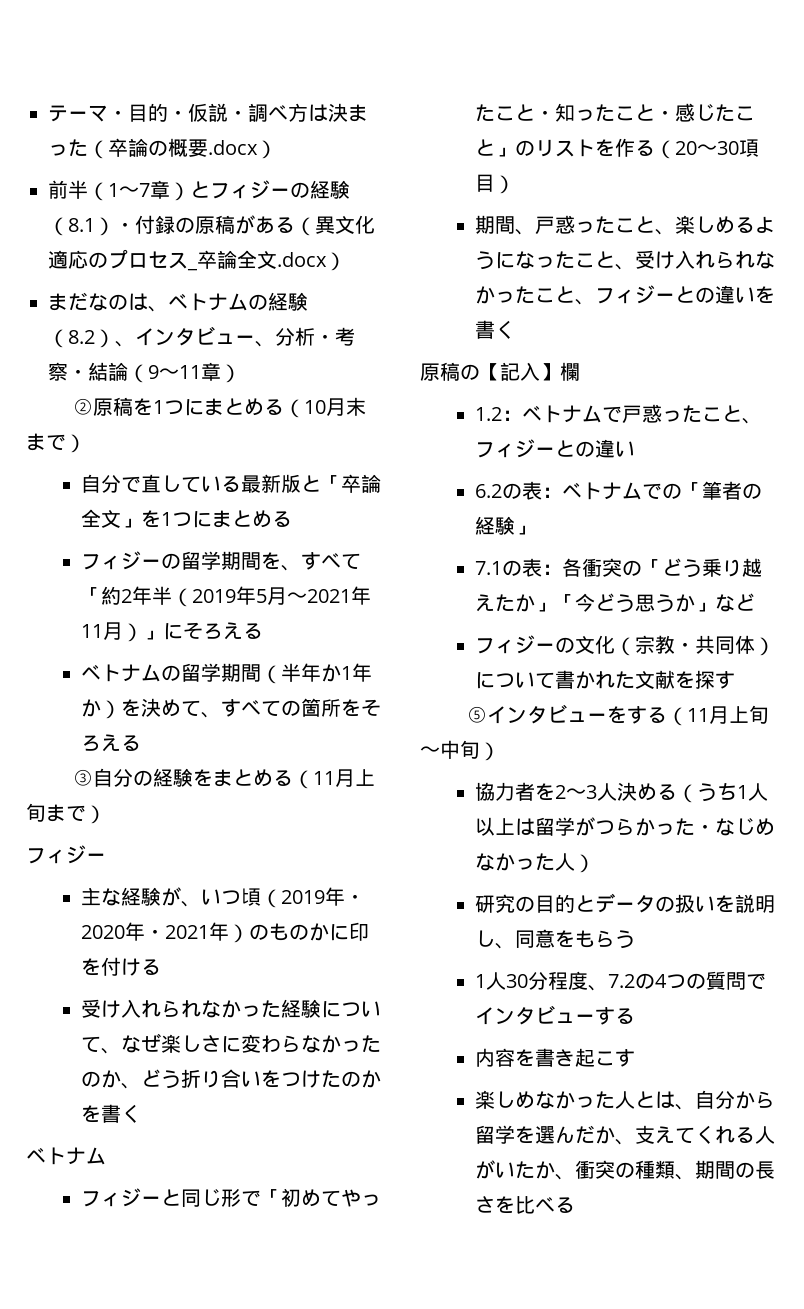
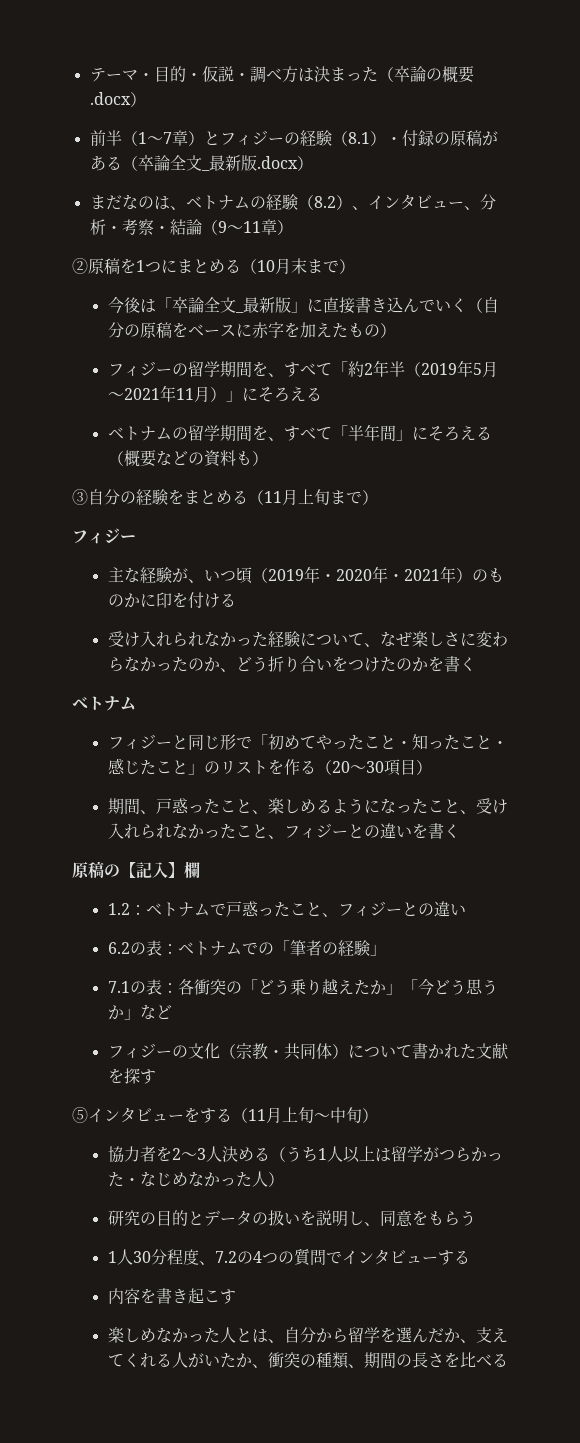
[315,215,375,234] [48,249,277,271] 異文化適応のプロセス_卒論全文 -> [137,155,257,171] 卒論全文_最新版
[81,474,382,493] [81,509,293,528] 自分で直している最新版と「卒論全文」を1つにまとめる -> [107,296,499,314] [107,322,396,338] 今後は「卒論全文_最新版」に直接書き込んでいく（自分の原稿をベースに赤字を加えたもの）
[261,663,373,684] [81,698,382,719] [81,734,142,752] （半年か1年か）を決めて、すべての箇所をそろえる -> [251,424,492,441] [107,450,268,467] を、すべて「半年間」にそろえる（概要などの資料も）

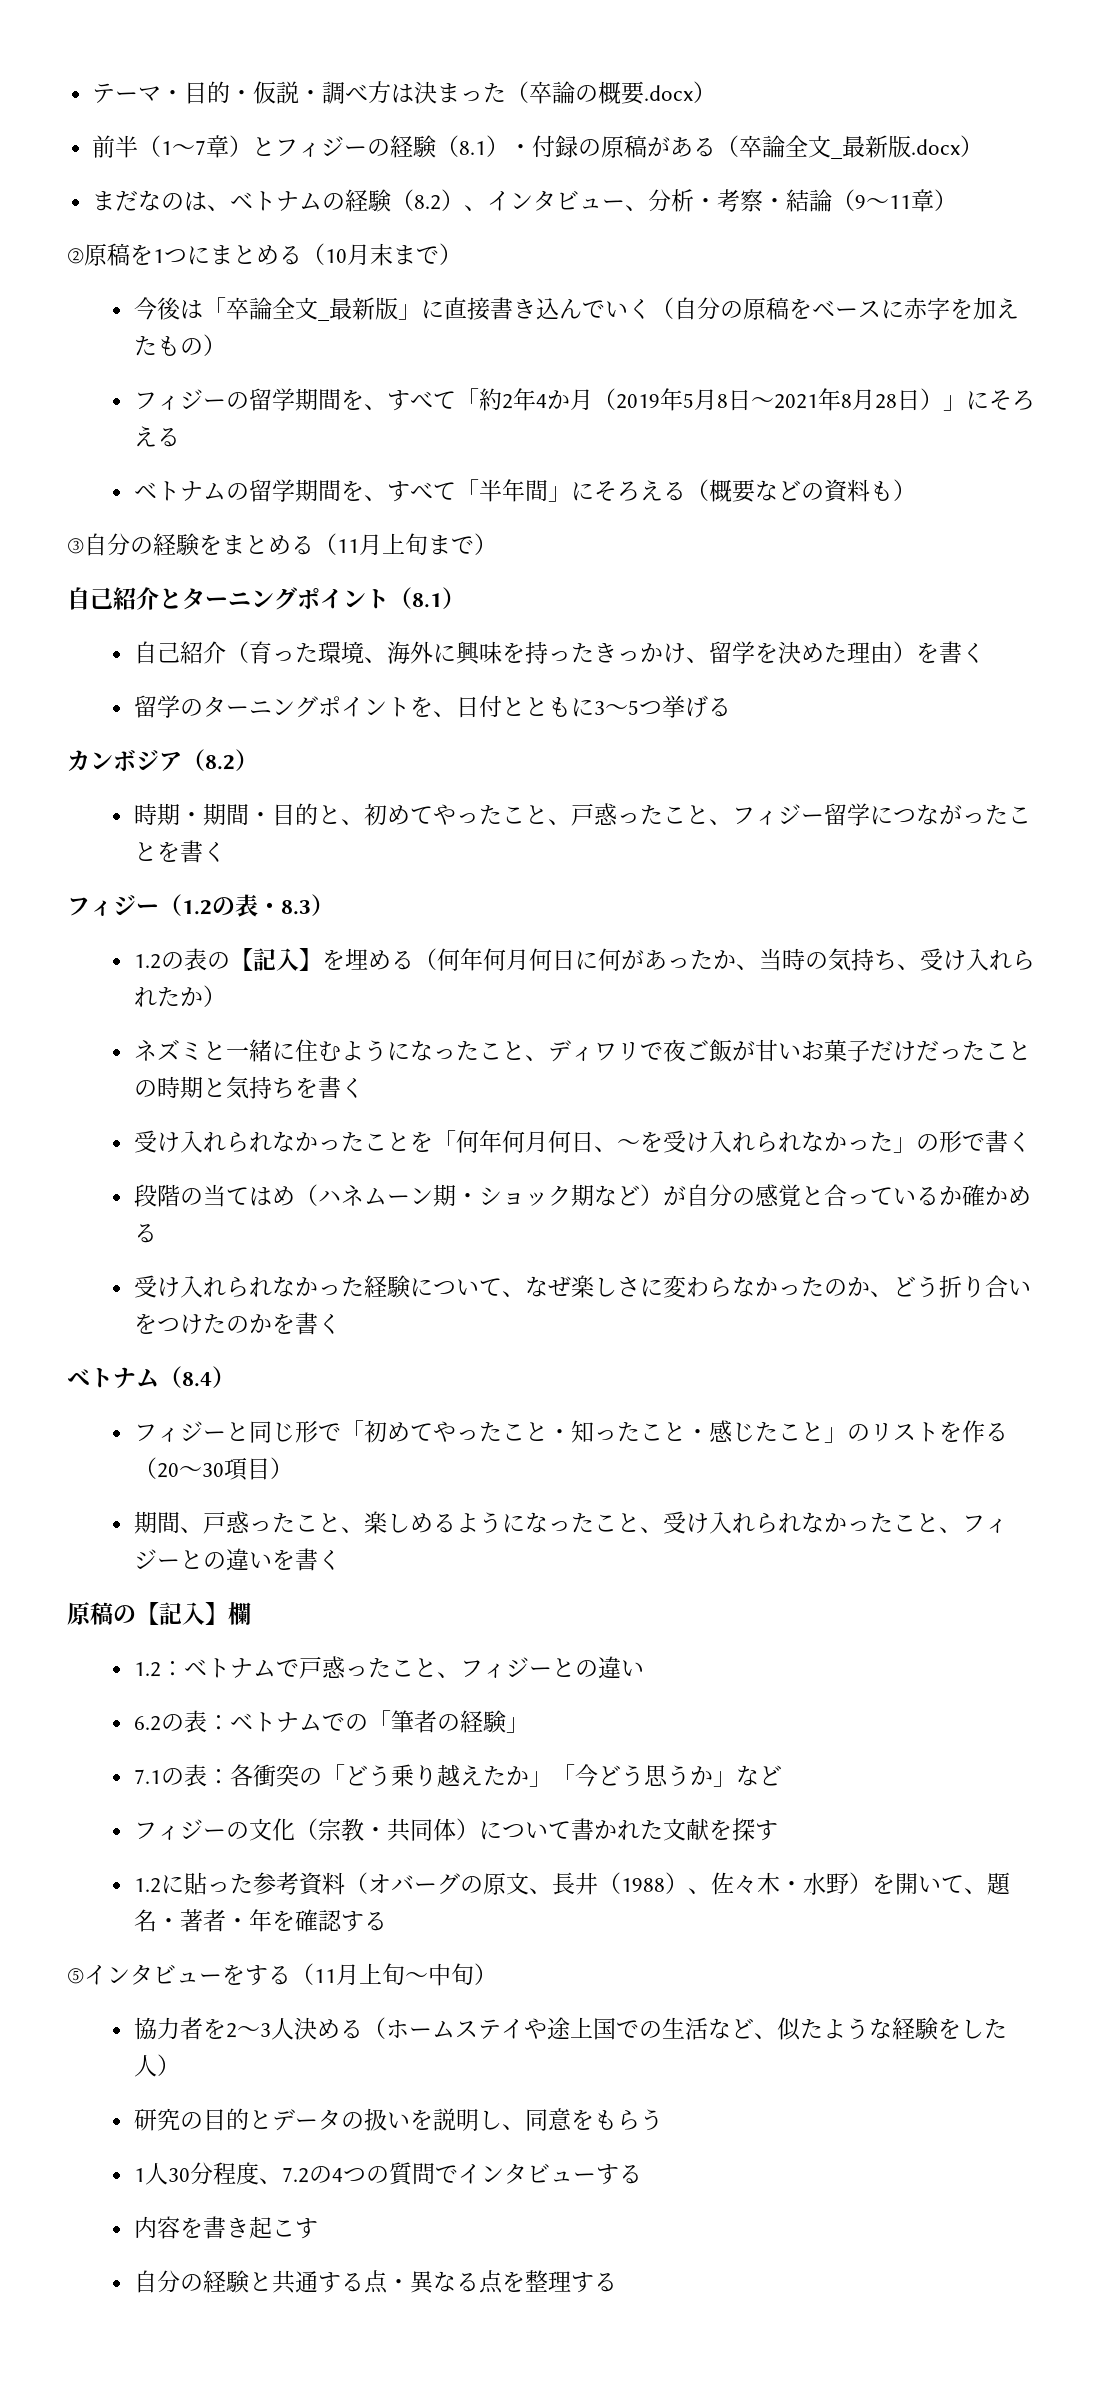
[388,361,405,377] 半 -> [535,389,593,410] 4か月
(498, 369) none -> [716,389,751,411] 8日
[175,386,210,402] 11月 -> [840,389,920,411] 8月28日
[72,528,136,544] [107,566,504,584] [107,592,220,609] フィジー // 主な経験が、いつ頃（2019年・2020年・2021年）のものかに印を付け -> [67,587,465,610] [133,641,985,665] [133,695,731,718] [67,749,258,771] [133,803,1031,826] [133,840,226,863] [67,894,334,917] [133,948,1035,971] [133,985,226,1007] [133,1039,1031,1062] [133,1076,364,1099] [133,1130,1031,1153] [133,1184,1031,1207] 自己紹介とターニングポイント（8.1） // 自己紹介（育った環境、海外に興味を持ったきっかけ、留学を決めた理由）を書く // 留学のターニングポイントを、日付とともに3〜5つ挙げる // カンボジア（8.2） // 時期・期間・目的と、初めてやったこと、戸惑ったこと、フィジー留学につながったことを書く // フィジー（1.2の表・8.3） // 1.2の表の【記入】を埋める（何年何月何日に何があったか、当時の気持ち、受け入れられたか） // ネズミと一緒に住むようになったこと、ディワリで夜ご飯が甘いお菓子だけだったことの時期と気持ちを書く // 受け入れられなかったことを「何年何月何日、〜を受け入れられなかった」の形で書く // 段階の当てはめ（ハネムーン期・ショック期など）が自分の感覚と合っているか確かめ
(136, 703) none -> [159,1366,235,1388] （8.4）
(156, 1076) none -> [133,1872,1011,1896] [133,1909,387,1932] // 1.2に貼った参考資料（オバーグの原文、長井（1988）、佐々木・水野）を開いて、題名・著者・年を確認する
[285,1146,503,1163] [107,1171,236,1187] うち1人以上は留学がつらかった・なじめなかっ -> [385,2017,984,2041] ホームステイや途上国での生活など、似たような経験をし
[107,1327,508,1343] [107,1352,492,1369] 楽しめなかった人とは、自分から留学を選んだか、支えてくれる人がいたか、衝突の種類、期間の長さを比べ -> [133,2270,594,2294] 自分の経験と共通する点・異なる点を整理す

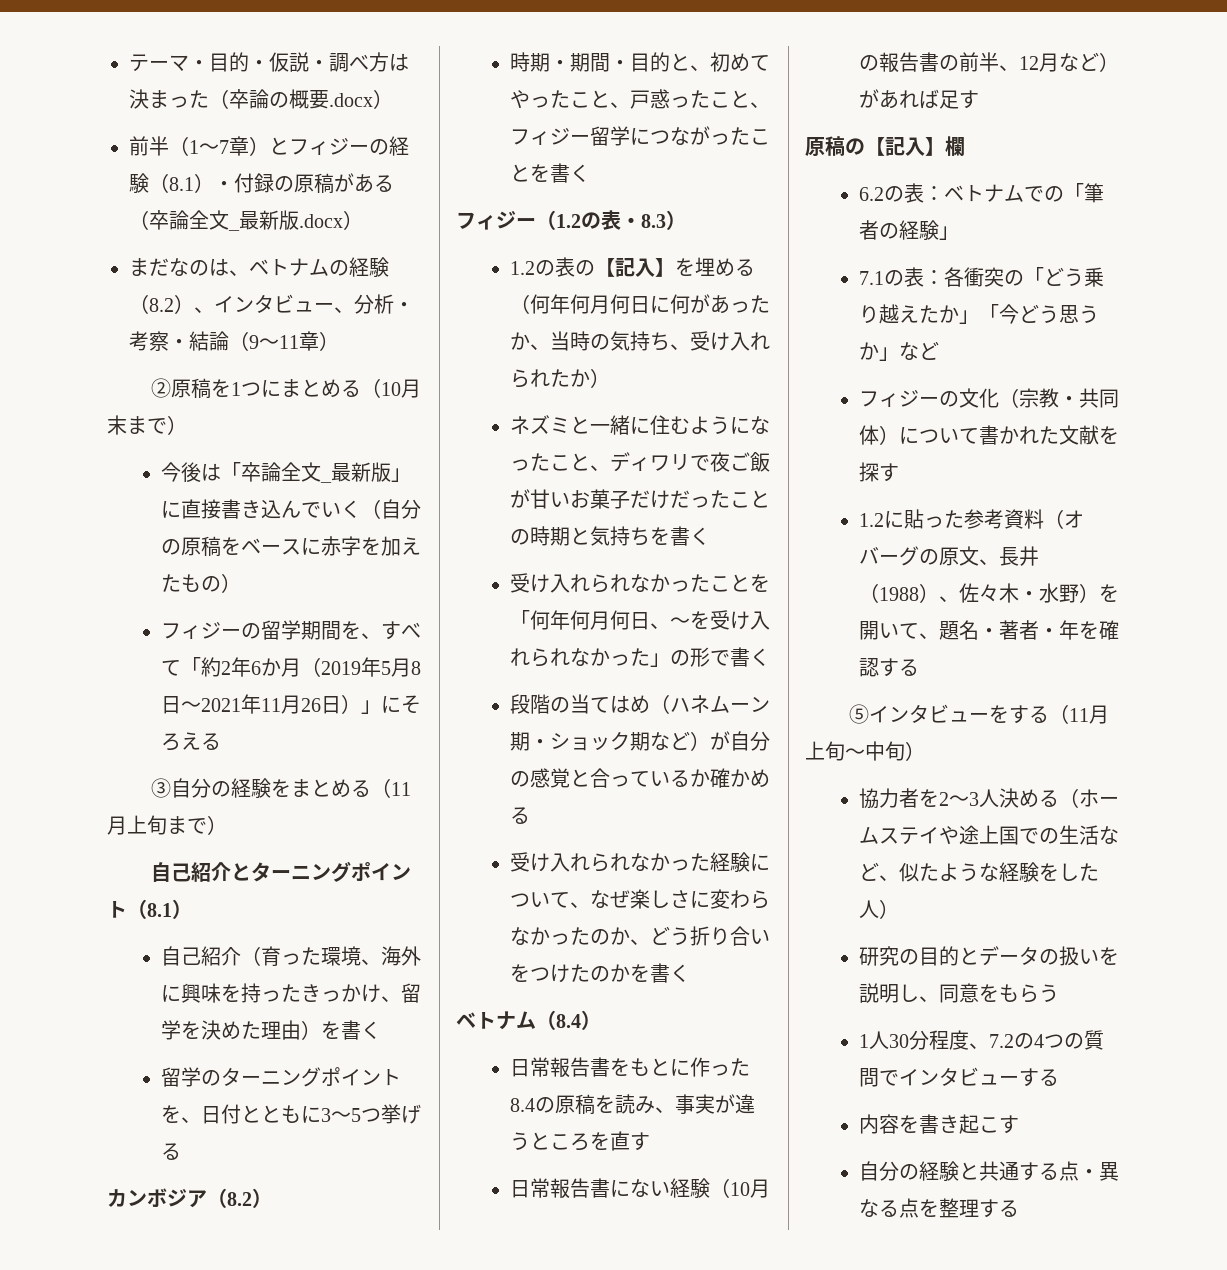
[535,394,547,408] 4 -> [251,661,262,675] 6
[840,389,897,410] 8月28 -> [261,695,322,714] 11月26
[133,479,916,503] // ベトナムの留学期間を、すべて「半年間」にそろえる（概要などの資料も） -> (222, 741) none
[133,1420,1008,1443] [133,1457,293,1481] [133,1511,1008,1534] [133,1548,341,1571] [67,1602,251,1625] [133,1656,644,1679] フィジーと同じ形で「初めてやったこと・知ったこと・感じたこと」のリストを作る（20〜30項目） // 期間、戸惑ったこと、楽しめるようになったこと、受け入れられなかったこと、フィジーとの違いを書く // 原稿の【記入】欄 // 1.2：ベトナムで戸惑ったこと、フィジーとの違い -> [510,1057,751,1078] [510,1094,756,1115] [510,1131,651,1151] [510,1178,771,1199] [859,52,1120,73] [859,89,980,109] [805,136,965,156] 日常報告書をもとに作った8.4の原稿を読み、事実が違うところを直す // 日常報告書にない経験（10月の報告書の前半、12月など）があれば足す // 原稿の【記入】欄

